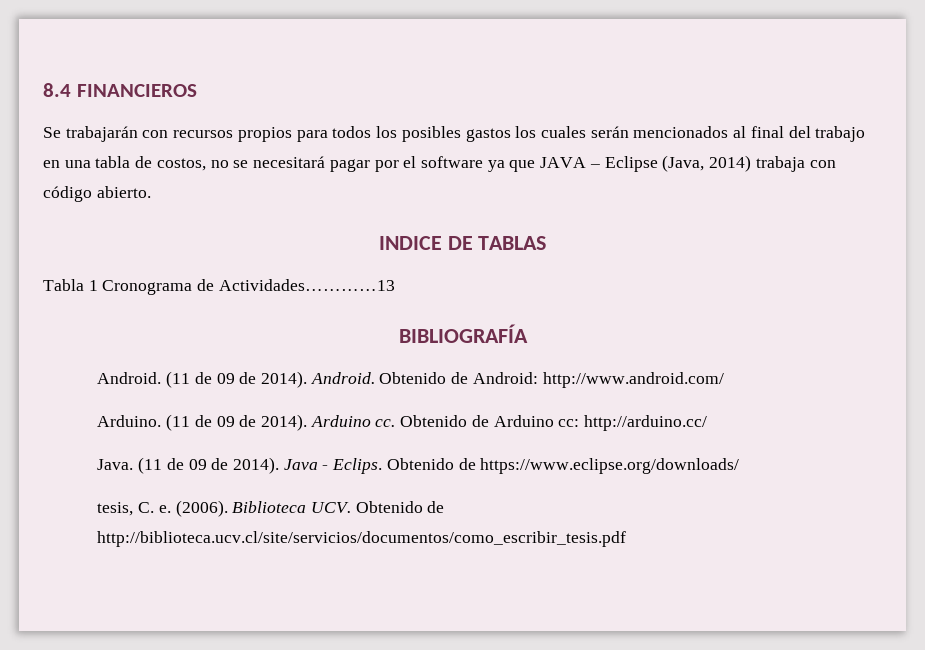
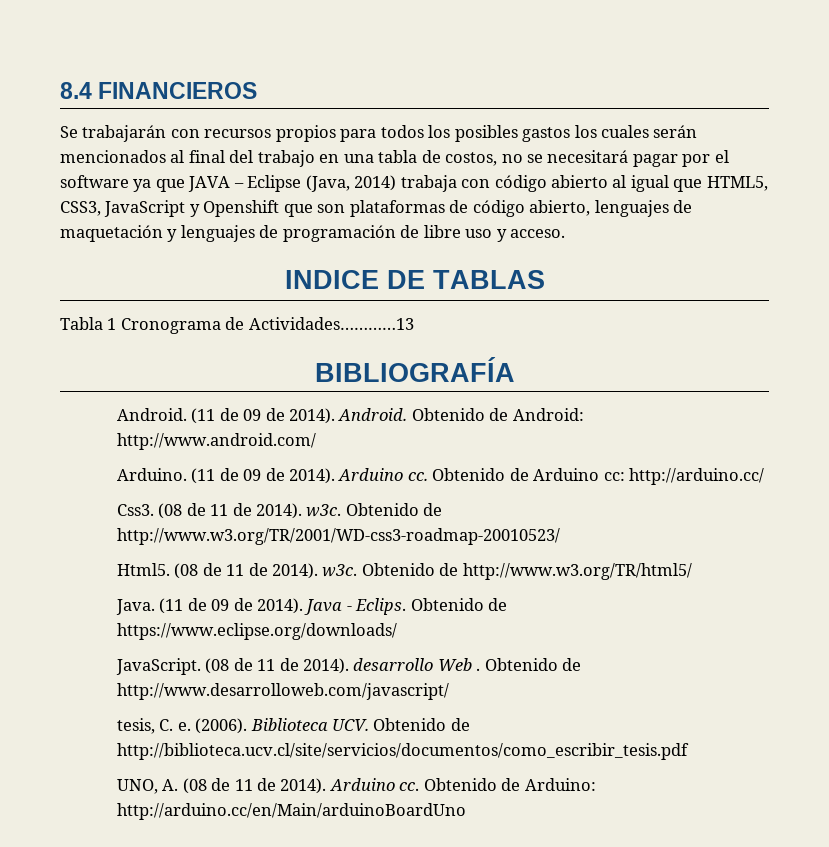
[96,186,151,198] abierto. -> [551,175,768,192] [60,200,693,217] [60,225,566,242] abierto al igual que HTML5, CSS3, JavaScript y Openshift que son plataformas de código abierto, lenguajes de maquetación y lenguajes de programación de libre uso y acceso.
(708, 423) none -> [116,503,443,519] [116,528,560,545] [116,563,692,580] // Css3. (08 de 11 de 2014). w3c. Obtenido de http://www.w3.org/TR/2001/WD-css3-roadmap-20010523/ // Html5. (08 de 11 de 2014). w3c. Obtenido de http://www.w3.org/TR/html5/
(740, 466) none -> [115,658,582,675] [116,683,449,700] // JavaScript. (08 de 11 de 2014). desarrollo Web . Obtenido de http://www.desarrolloweb.com/javascript/
(627, 539) none -> [116,778,596,794] [116,803,466,820] // UNO, A. (08 de 11 de 2014). Arduino cc. Obtenido de Arduino: http://arduino.cc/en/Main/arduinoBoardUno

